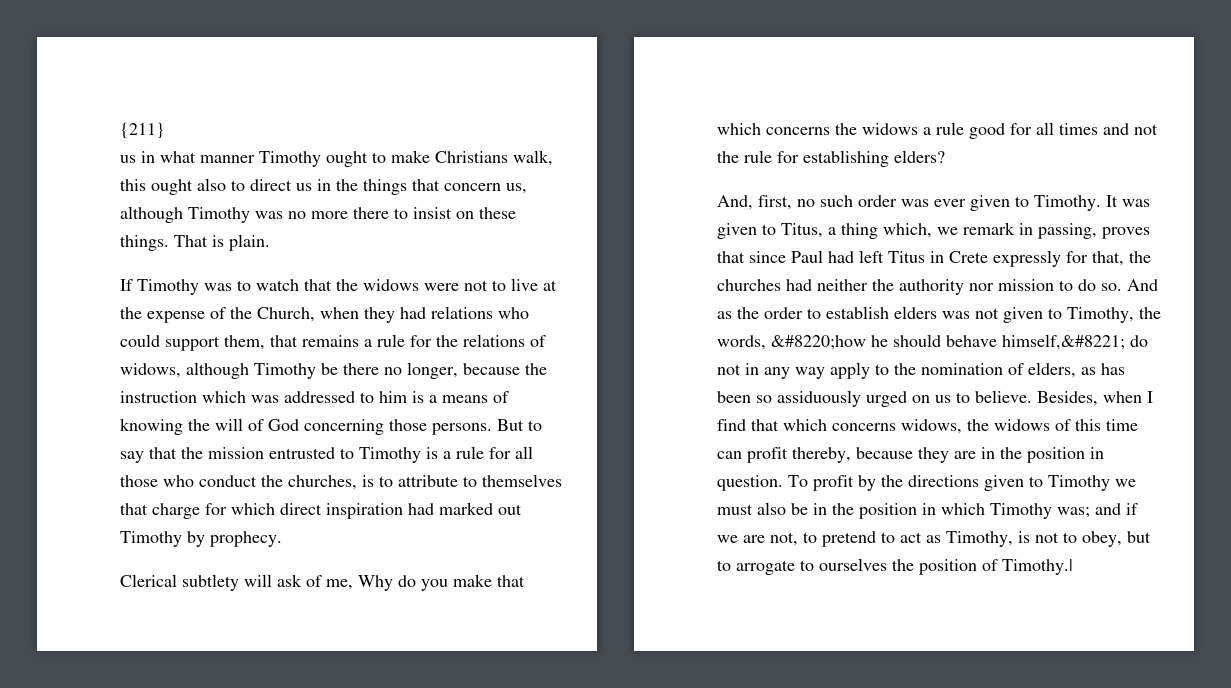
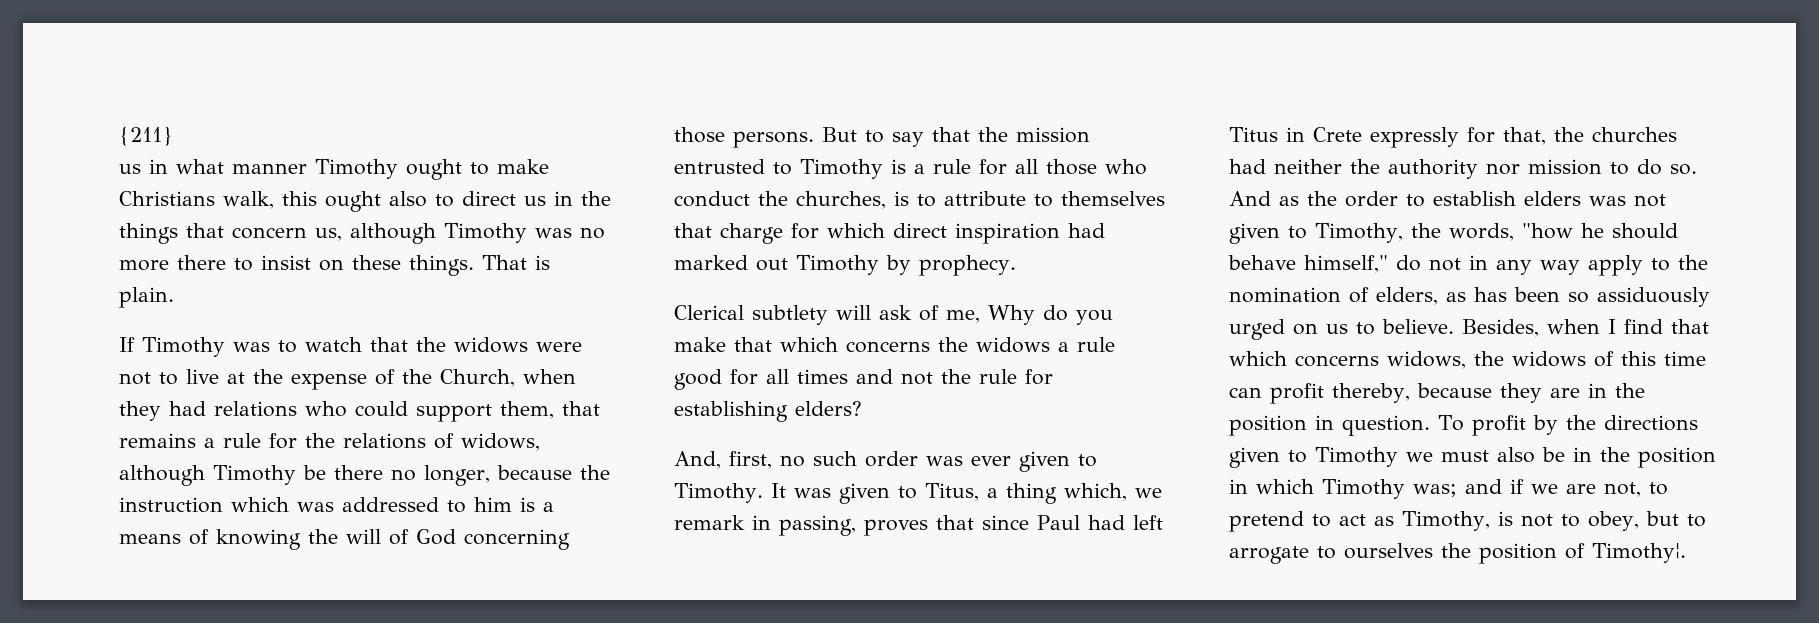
[771,335,866,350] &#8220;how -> [1521,223,1573,239] "how
[1002,334,1125,350] himself,&#8221; -> [1304,255,1388,273] himself,"
[1002,559,1073,575] Timothy.| -> [1592,543,1686,563] Timothy¦.

